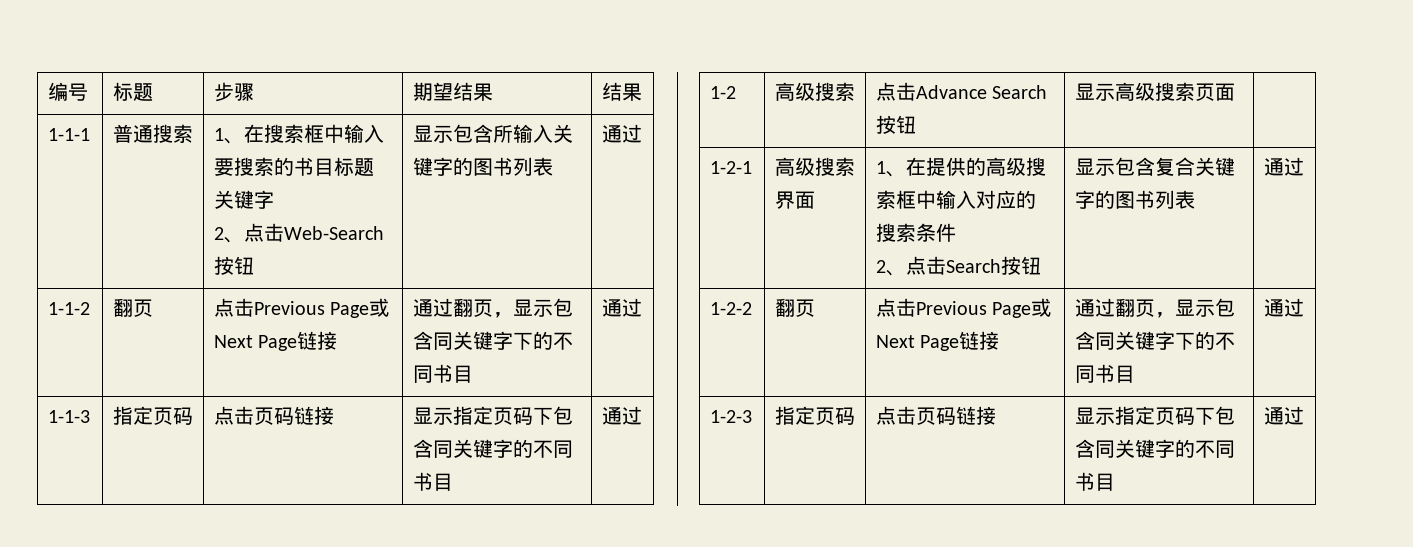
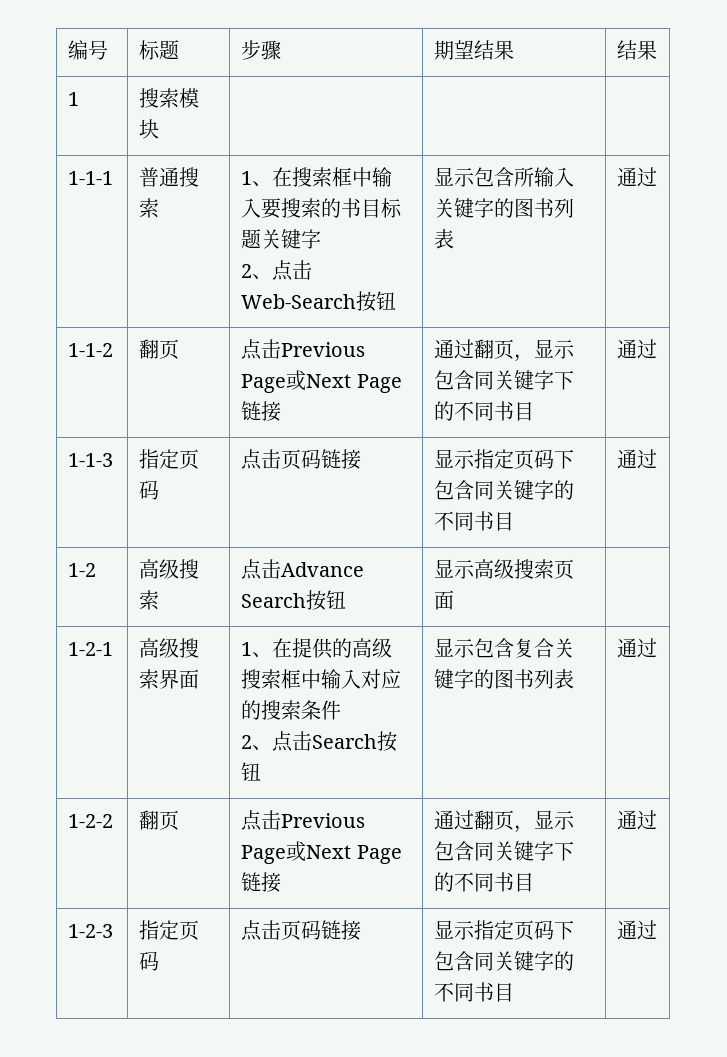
(642, 92) none -> [68,92,80,106] [139,88,200,108] [139,119,160,139] // 1 | 搜索模块 | | |

